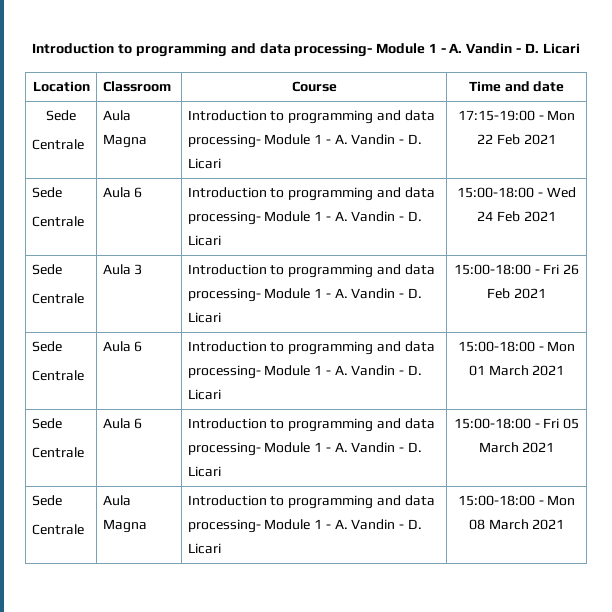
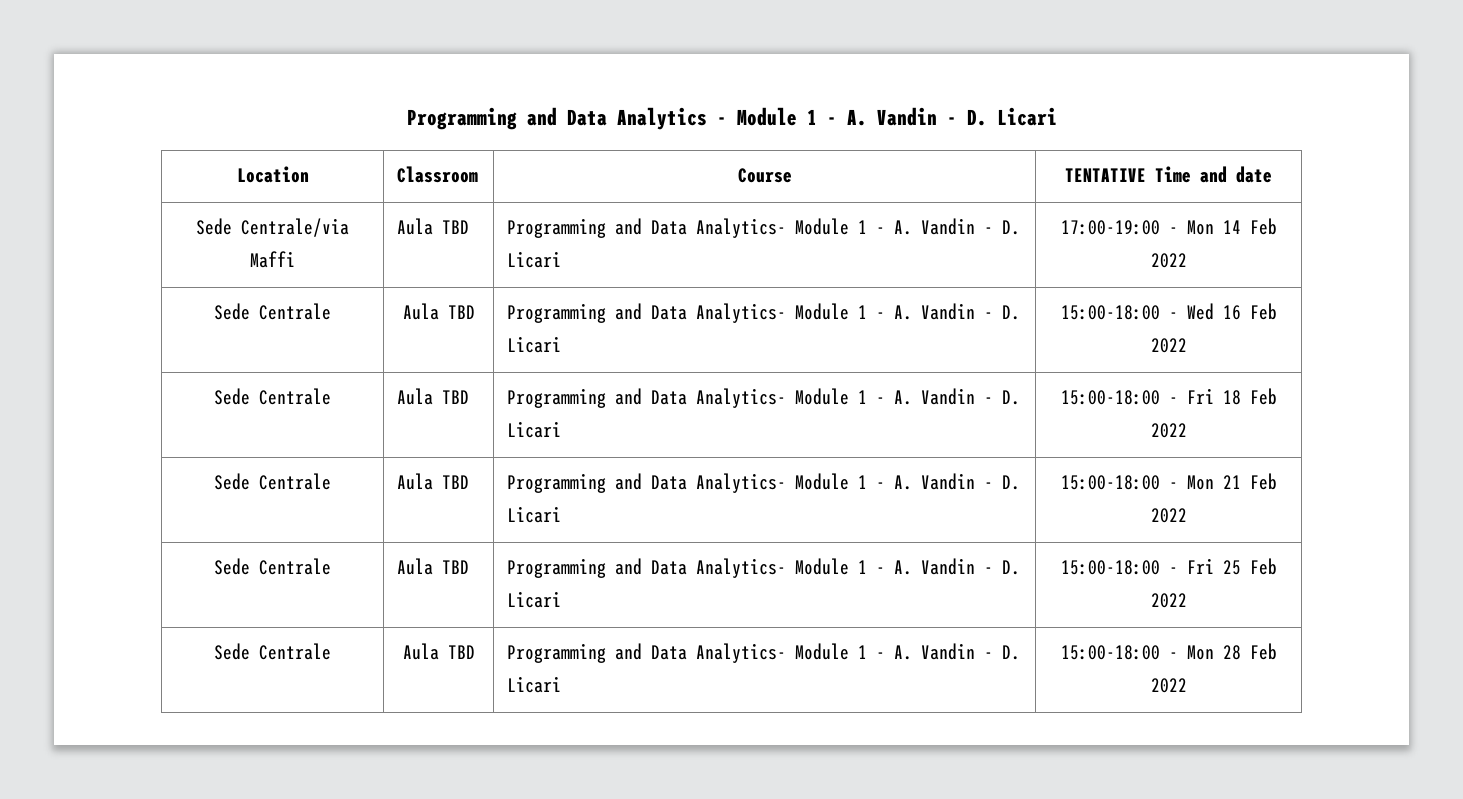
[32,43,373,57] Introduction to programming and data processing- -> [406,107,727,130] Programming and Data Analytics -
(337, 86) none -> [1065,168,1146,182] TENTATIVE
[31,139,84,150] [102,110,131,121] [102,134,147,148] [187,110,435,124] [187,134,422,148] [187,158,221,169] [457,110,576,121] [477,134,556,145] [31,187,62,198] [31,216,84,227] [102,187,143,198] [187,187,435,201] [187,211,261,225] // Centrale | Aula Magna | Introduction to programming and data processing- Module 1 - A. Vandin - D. Licari | 17:15-19:00 - Mon 22 Feb 2021 // Sede // Centrale | Aula 6 | Introduction to programming and data processing- -> [241,218,349,237] [250,251,295,268] [396,218,469,235] [506,218,1020,238] [506,251,561,268] [1060,218,1277,235] [1150,253,1187,268] [214,303,331,320] [402,303,475,320] [506,303,786,323] Centrale/via Maffi | Aula TBD | Programming and Data Analytics- Module 1 - A. Vandin - D. Licari | 17:00-19:00 - Mon 14 Feb 2022 // Sede Centrale | Aula TBD | Programming and Data Analytics-
[477,211,556,222] [31,264,62,275] [31,293,84,304] [102,264,143,275] [187,264,435,278] [187,288,261,302] 24 Feb 2021 // Sede // Centrale | Aula 3 | Introduction to programming and data processing- -> [1222,303,1277,320] [1150,338,1187,353] [214,388,331,405] [396,388,469,405] [506,388,786,408] 16 Feb 2022 // Sede Centrale | Aula TBD | Programming and Data Analytics-
[563,264,580,275] [487,288,546,299] [31,341,62,352] [31,370,84,381] [102,341,143,352] [187,341,435,355] [187,365,261,379] 26 Feb 2021 // Sede // Centrale | Aula 6 | Introduction to programming and data processing- -> [1222,388,1277,405] [1150,423,1187,438] [214,473,331,490] [396,473,469,490] [506,473,786,493] 18 Feb 2022 // Sede Centrale | Aula TBD | Programming and Data Analytics-
[468,365,565,376] [31,418,62,429] [31,447,84,458] [102,418,143,429] [187,418,435,432] [187,442,261,456] 01 March 2021 // Sede // Centrale | Aula 6 | Introduction to programming and data processing- -> [1222,473,1277,490] [1150,508,1187,523] [214,558,331,575] [396,558,469,575] [506,558,786,578] 21 Feb 2022 // Sede Centrale | Aula TBD | Programming and Data Analytics-
[563,418,580,429] [478,442,555,453] [31,495,62,506] [31,524,84,535] [102,495,131,506] [102,519,147,533] [187,495,435,509] [187,519,261,533] 05 March 2021 // Sede // Centrale | Aula Magna | Introduction to programming and data processing- -> [1222,558,1277,575] [1150,593,1187,608] [214,643,331,660] [402,643,475,660] [506,643,786,663] 25 Feb 2022 // Sede Centrale | Aula TBD | Programming and Data Analytics-
[468,519,565,530] 08 March 2021 -> [1222,643,1277,660] [1150,678,1187,693] 28 Feb 2022

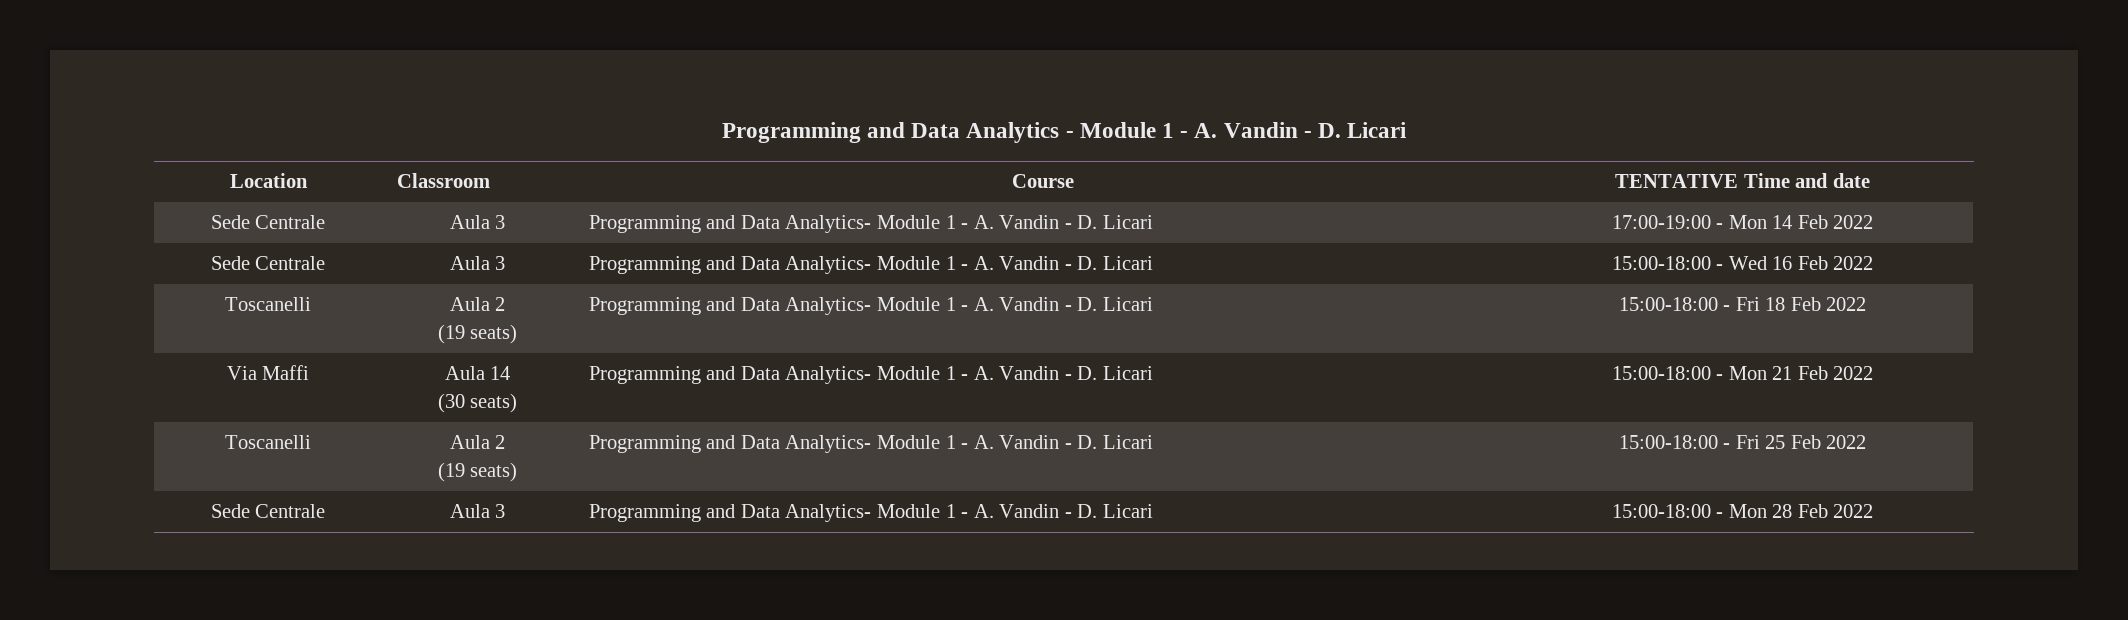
[241,218,349,237] [250,251,295,268] [396,218,469,235] Centrale/via Maffi | Aula TBD -> [255,215,326,229] [449,215,506,229] Centrale | Aula 3
[447,305,475,319] TBD -> [495,256,506,270] 3
[214,388,331,405] [396,388,469,405] Sede Centrale | Aula TBD -> [225,297,311,311] [449,297,506,311] [437,324,518,344] Toscanelli | Aula 2 // (19 seats)
[214,473,331,490] [396,473,469,490] Sede Centrale | Aula TBD -> [226,365,310,380] [444,366,511,380] [437,393,518,413] Via Maffi | Aula 14 // (30 seats)
[214,558,331,575] [396,558,469,575] Sede Centrale | Aula TBD -> [225,435,311,449] [449,435,506,449] [437,462,518,482] Toscanelli | Aula 2 // (19 seats)
[447,645,475,659] TBD -> [495,504,506,518] 3

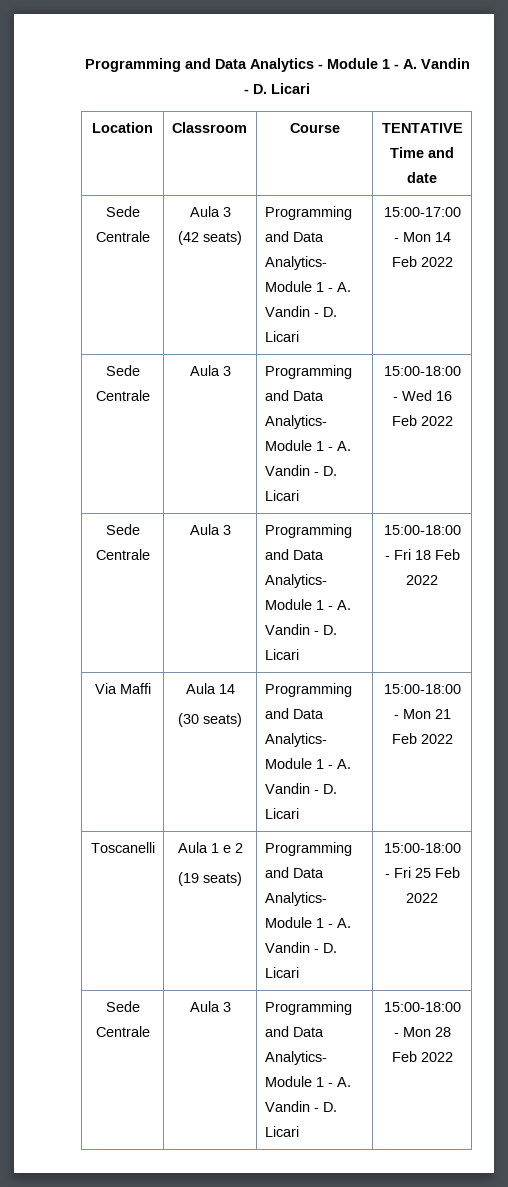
(506, 222) none -> [178,231,242,245] // (42 seats)
[1611,215,1711,229] 17:00-19:00 -> [383,207,461,217] 15:00-17:00
[225,297,311,311] [449,297,506,311] [437,324,518,344] Toscanelli | Aula 2 // (19 seats) -> [105,524,140,535] [95,549,150,560] [189,524,231,535] Sede Centrale | Aula 3
(490, 442) none -> [210,843,231,853] 1 e

